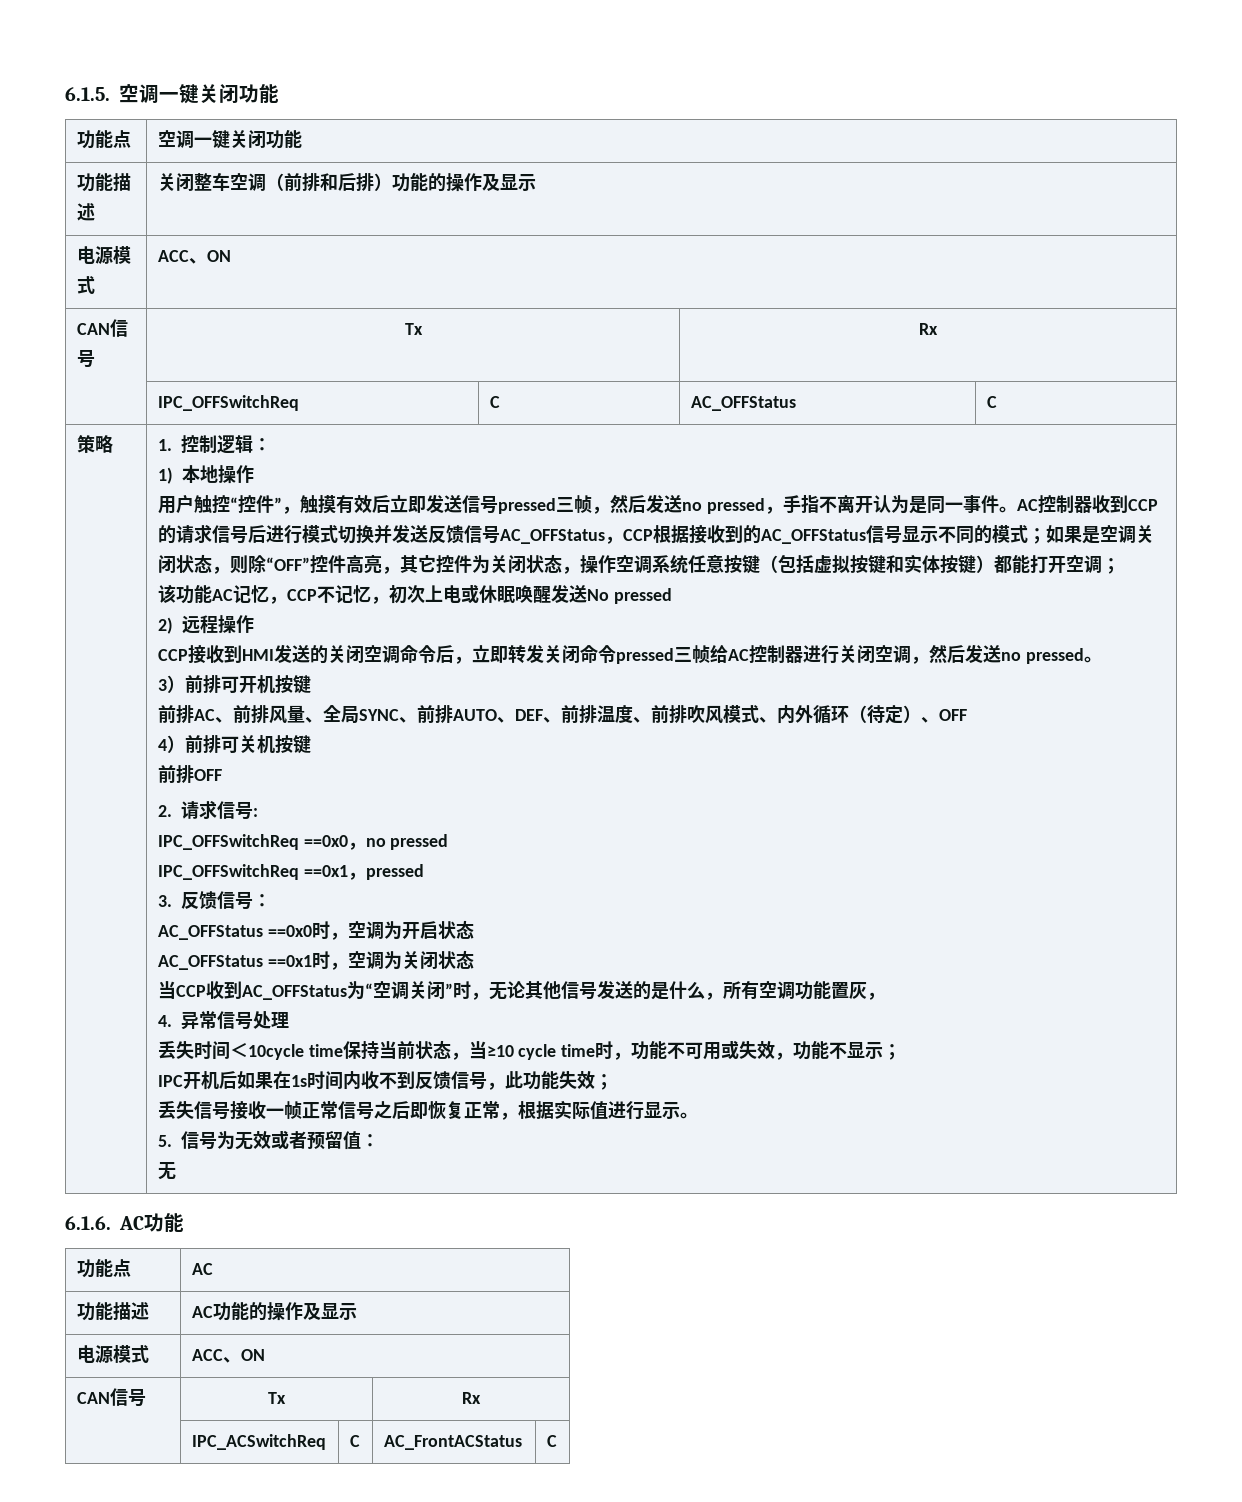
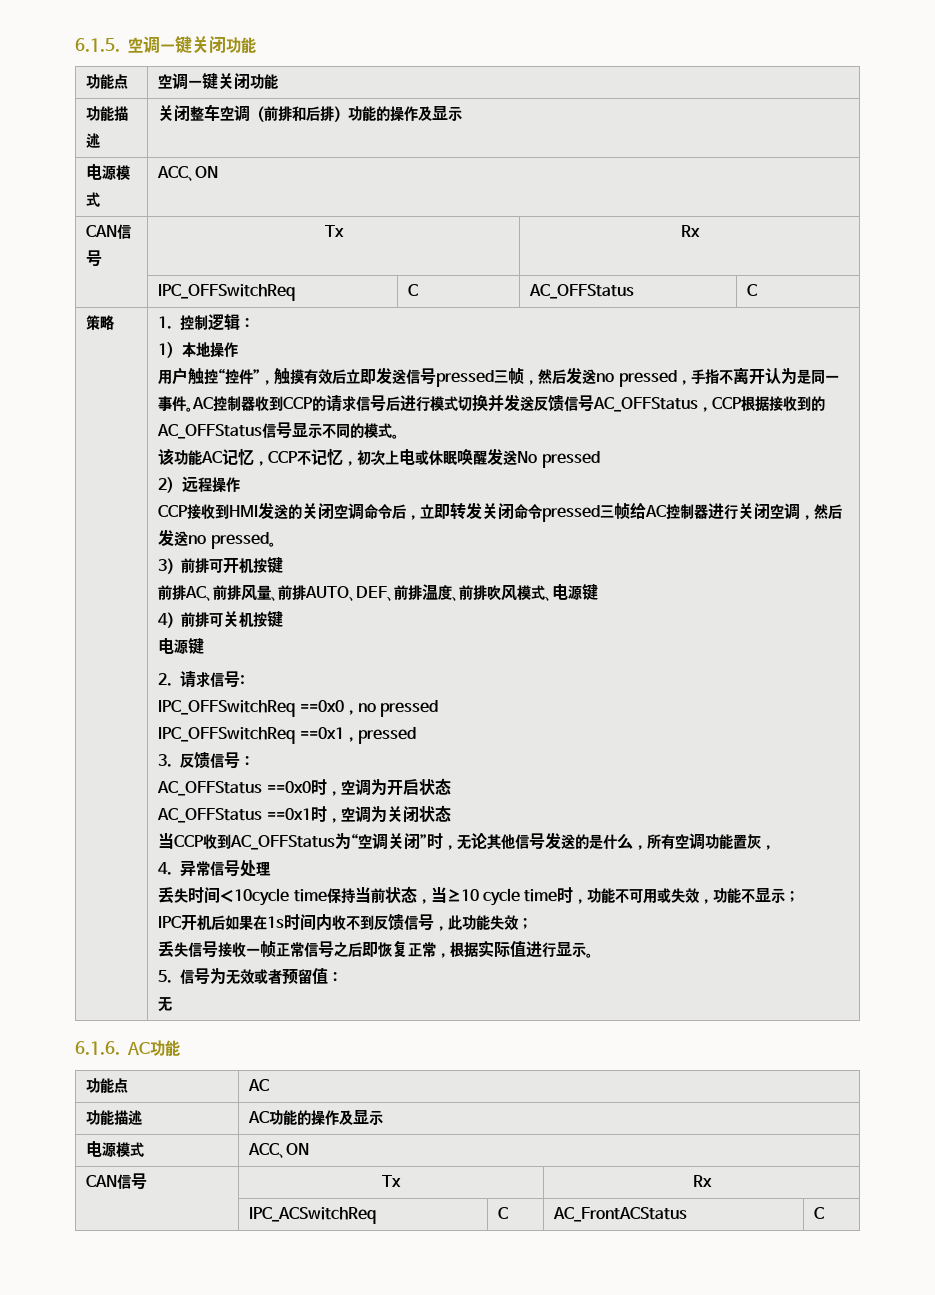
[1027,525,1154,544] [157,554,1120,574] ；如果是空调关闭状态，则除“OFF”控件高亮，其它控件为关闭状态，操作空调系统任意按键（包括虚拟按键和实体按键）都能打开空调； -> [392,434,400,439] 。
[322,705,417,723] 全局SYNC、 -> (279, 598) none
[776,705,967,724] 内外循环（待定）、OFF -> [552,584,599,601] 电源键
[157,765,222,784] 前排OFF -> [158,638,205,655] 电源键

